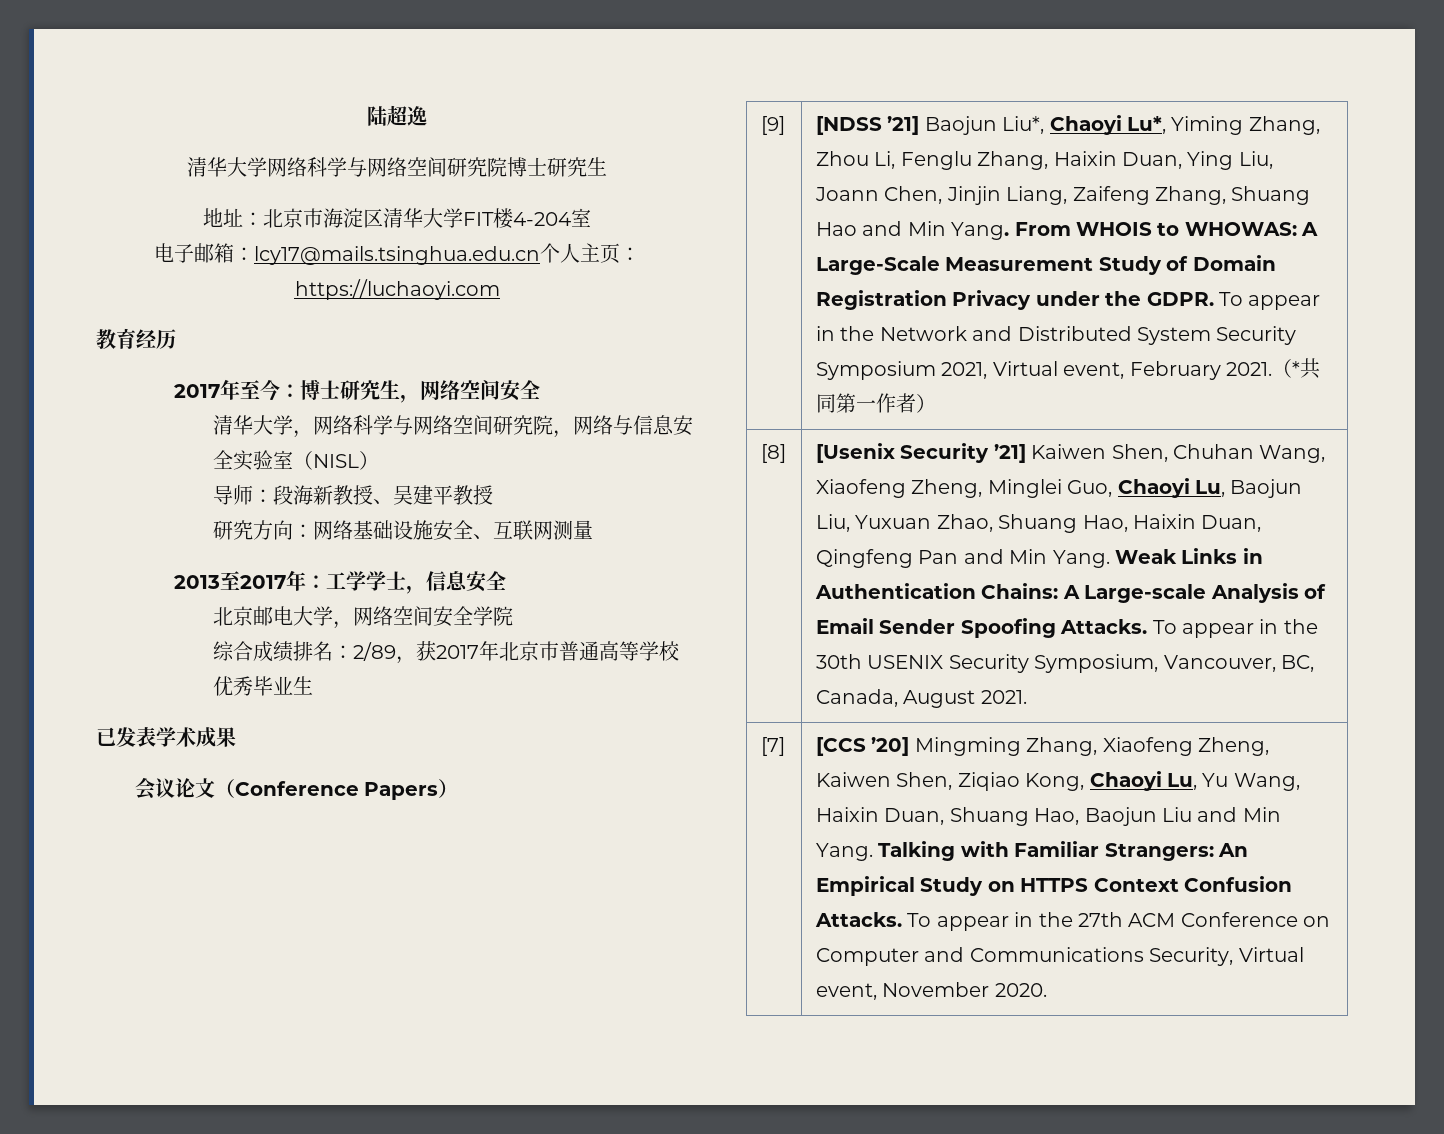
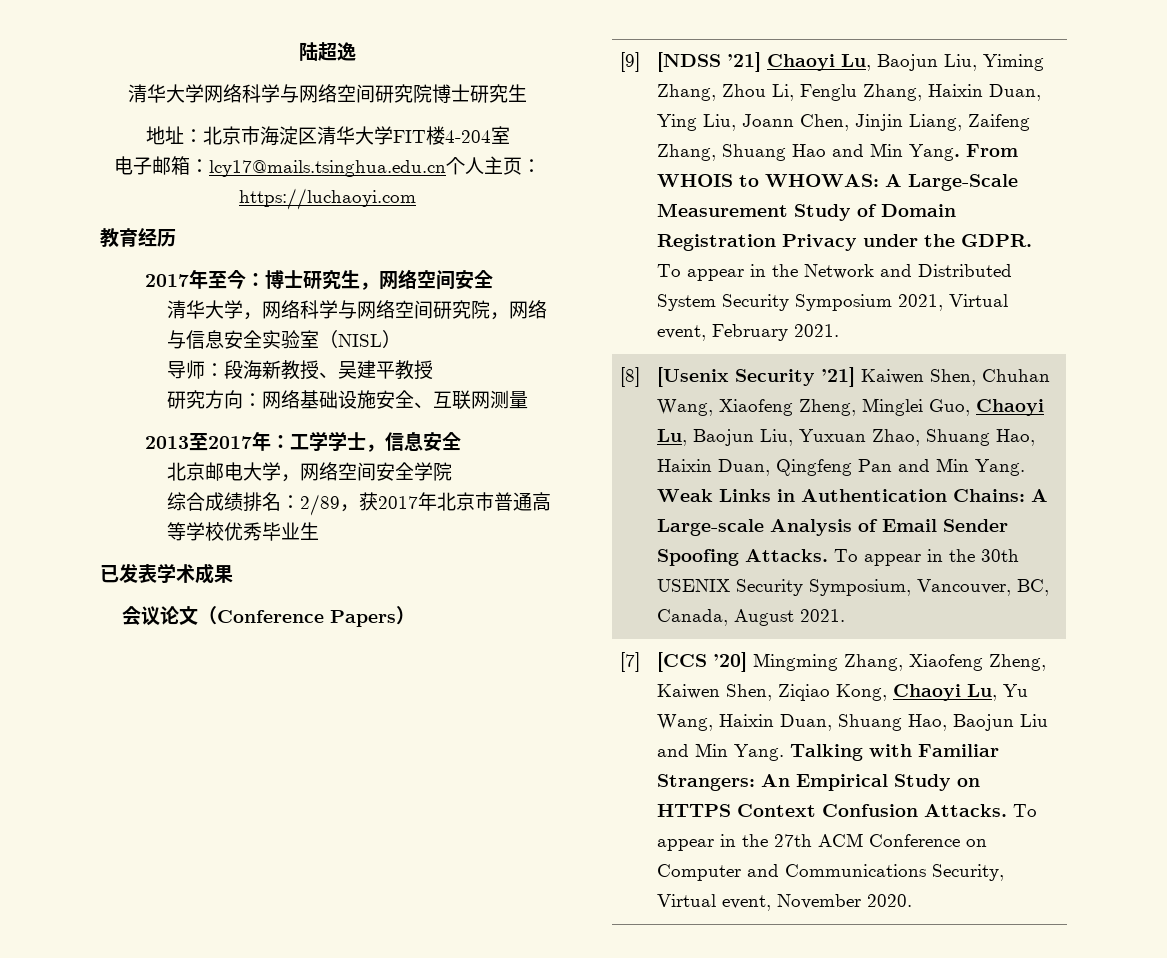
[924,115,1166,135] Baojun Liu*, Chaoyi Lu*, -> [767,54,978,71] Chaoyi Lu, Baojun Liu,
[1271,358,1320,379] [815,393,936,413] （*共同第一作者） -> (840, 330) none

